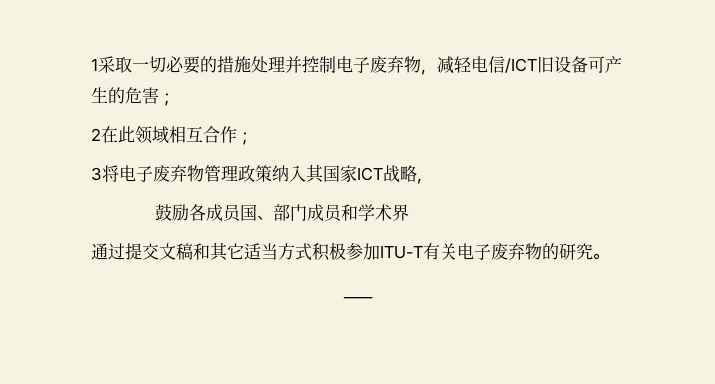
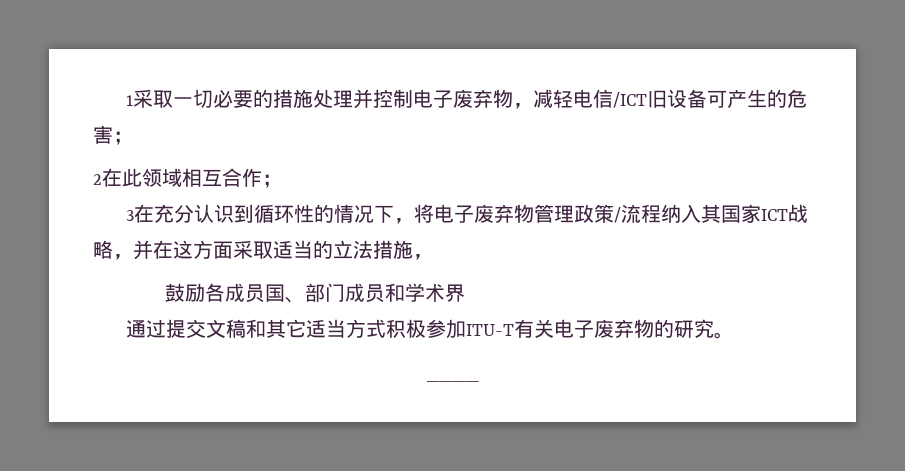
(102, 174) none -> [133,204,414,224] 在充分认识到循环性的情况下，
(272, 173) none -> [613,204,661,223] /流程
(433, 181) none -> [133,240,433,260] 并在这方面采取适当的立法措施，

